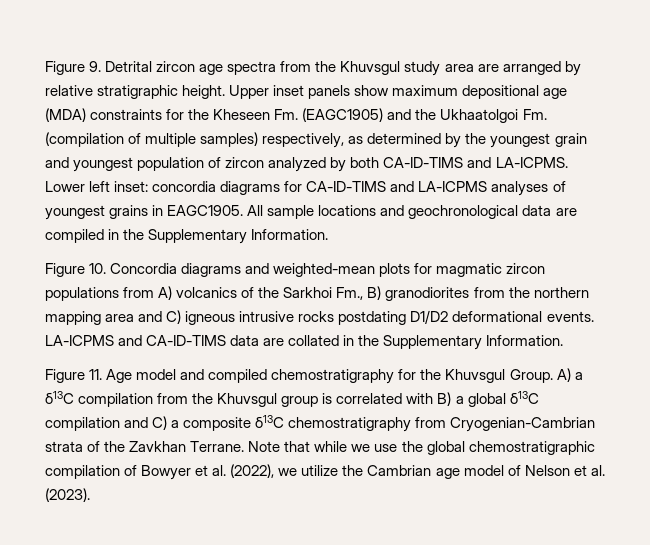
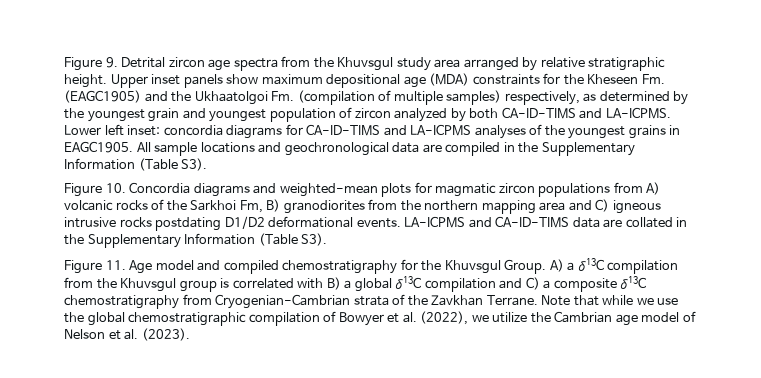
[477,64,499,72] are -> (461, 63) none
(566, 186) none -> [544,125,565,136] the
[251,229,329,240] Information. -> [64,158,208,171] Information (Table S3).
[176,287,238,298] volcanics -> [64,200,148,211] volcanic rocks
[336,287,364,300] Fm., -> [239,200,263,213] Fm,
[486,335,564,346] Information. -> [184,233,328,246] Information (Table S3).

